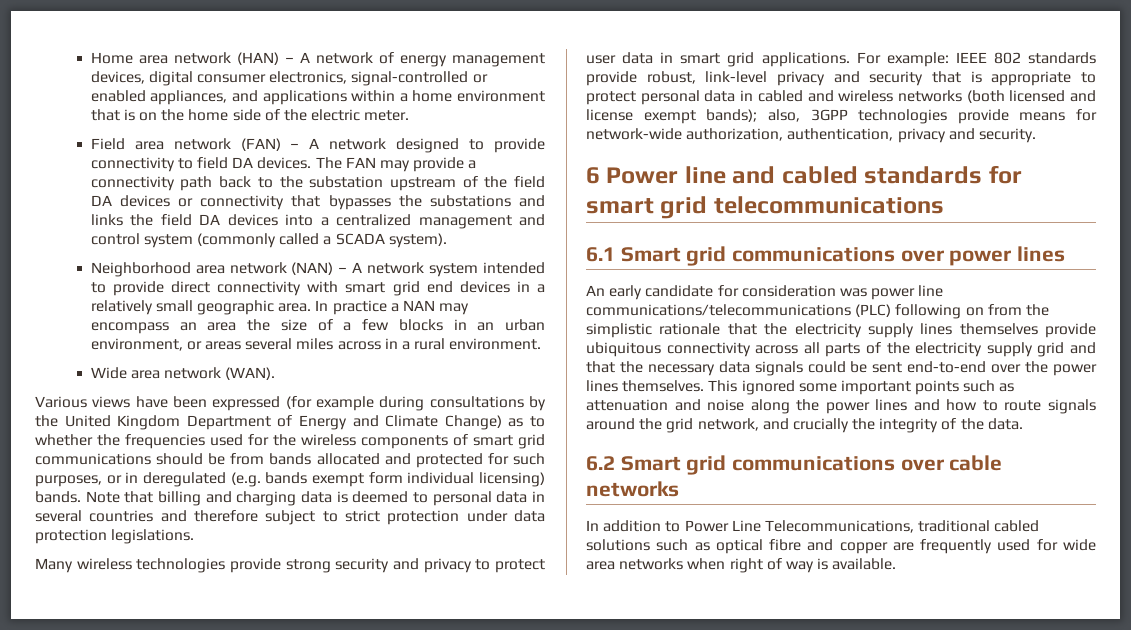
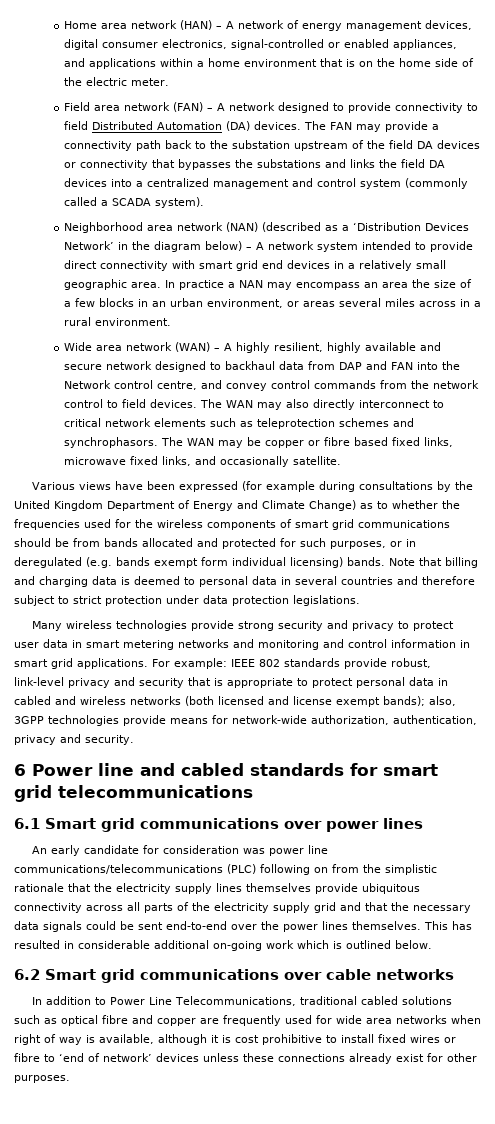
[232,157,254,168] DA -> [91,121,250,131] Distributed Automation (DA)
(334, 268) none -> [261,222,469,232] [63,241,242,252] (described as a ‘Distribution Devices Network’ in the diagram below)
[225,367,276,380] (WAN). -> [174,342,441,353] [63,361,460,372] [63,380,479,391] [63,399,444,410] [63,418,414,429] [63,437,453,448] [63,456,341,467] (WAN) – A highly resilient, highly available and secure network designed to backhaul data from DAP and FAN into the Network control centre, and convey control commands from the network control to field devices. The WAN may also directly interconnect to critical network elements such as teleprotection schemes and synchrophasors. The WAN may be copper or fibre based fixed links, microwave fixed links, and occasionally satellite.
(721, 58) none -> [123,639,470,650] [14,659,48,667] metering networks and monitoring and control information in smart
[741,380,1015,395] [586,399,1096,414] [586,418,1023,433] ignored some important points such as attenuation and noise along the power lines and how to route signals around the grid network, and crucially the integrity of the data. -> [452,921,472,930] [14,940,432,951] has resulted in considerable additional on-going work which is outlined below.
[832,558,897,570] available. -> [99,1034,456,1045] [14,1053,477,1064] [14,1075,70,1083] available, although it is cost prohibitive to install fixed wires or fibre to ‘end of network’ devices unless these connections already exist for other purposes.

